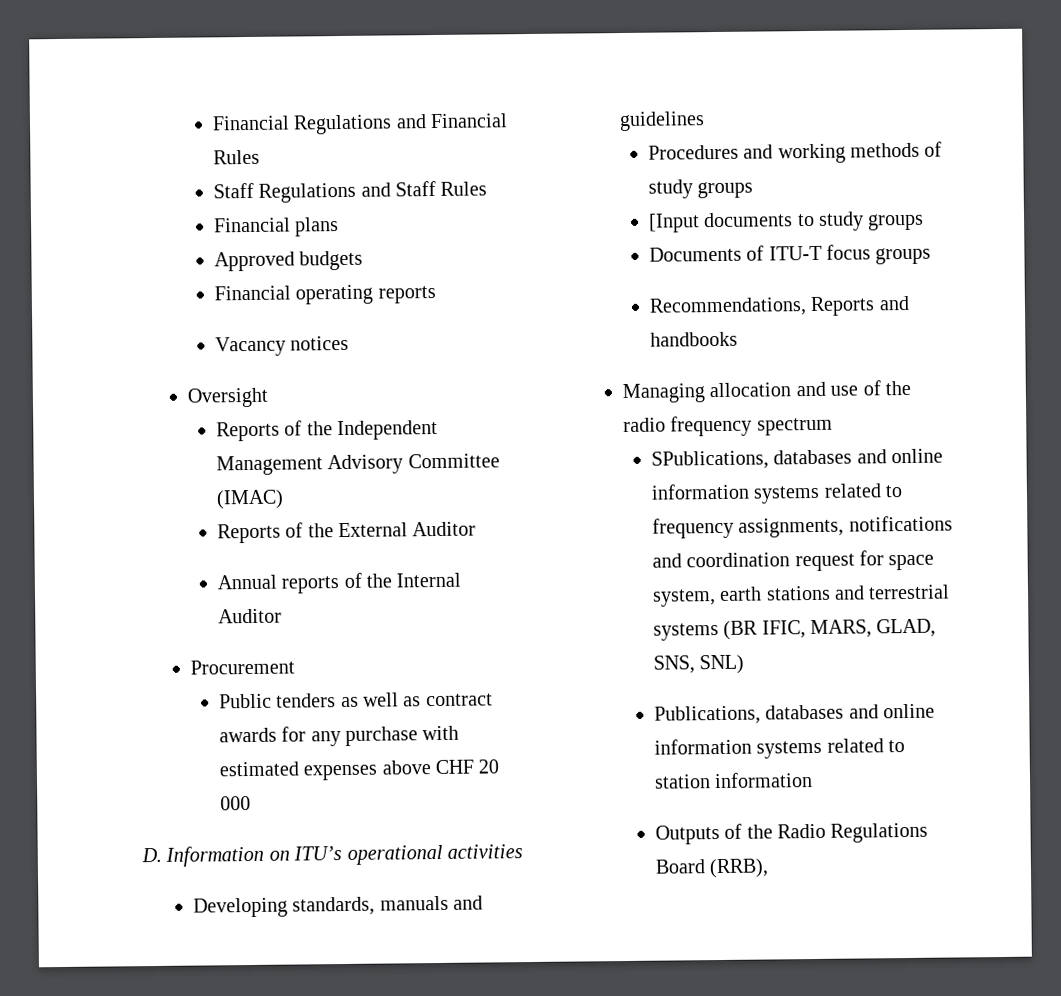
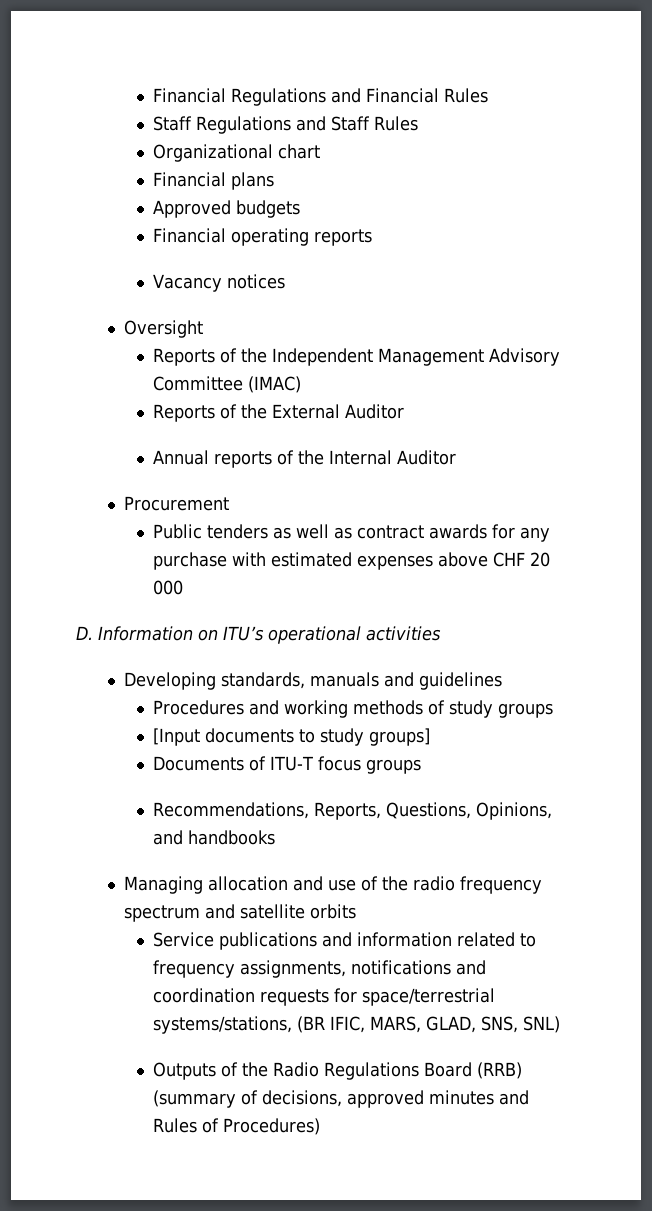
(488, 188) none -> [153,144,321,162] // Organizational chart
[867,213,925,231] groups -> [369,728,431,746] groups]
[810,296,876,317] Reports -> [314,802,553,820] Reports, Questions, Opinions,
[650,448,944,470] [650,483,821,504] // SPublications, databases and online information systems -> [205,904,357,919] [153,932,453,950] and satellite orbits // Service publications and information
[794,550,935,572] [651,584,951,607] [652,623,719,641] request for space system, earth stations and terrestrial systems -> [260,988,496,1006] [153,1016,293,1034] requests for space/terrestrial systems/stations,
[653,703,936,725] [653,738,906,759] [653,772,814,789] // Publications, databases and online information systems related to station information -> (561, 1024) none
[709,858,770,879] (RRB), -> [477,1062,523,1079] [153,1090,530,1108] [153,1118,321,1135] (RRB) (summary of decisions, approved minutes and Rules of Procedures)

